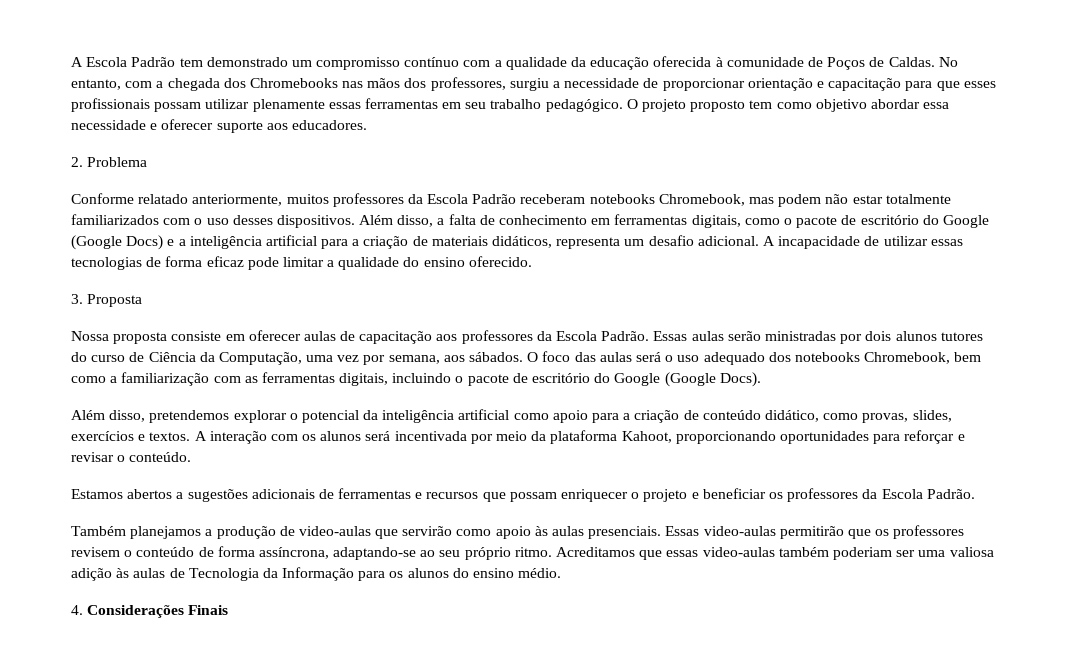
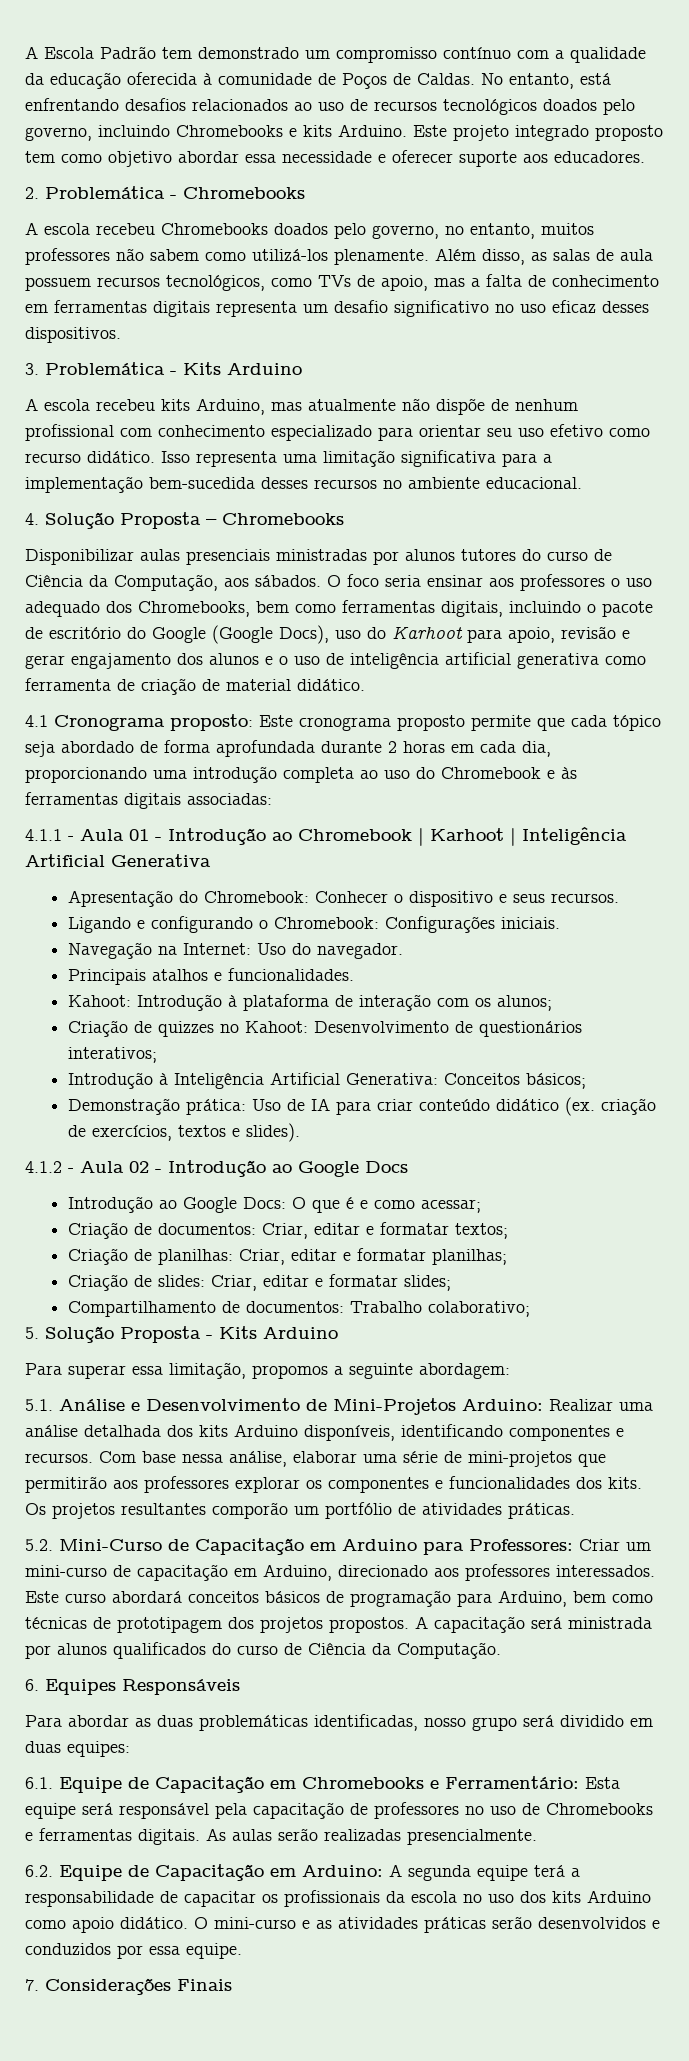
[125,77,996,91] [71,98,687,112] com a chegada dos Chromebooks nas mãos dos professores, surgiu a necessidade de proporcionar orientação e capacitação para que esses profissionais possam utilizar plenamente essas ferramentas em seu trabalho pedagógico. O projeto -> [580,73,611,85] [25,98,635,115] [25,124,589,141] está enfrentando desafios relacionados ao uso de recursos tecnológicos doados pelo governo, incluindo Chromebooks e kits Arduino. Este projeto integrado
[87,157,148,167] [71,193,951,207] [71,214,434,228] Problema // Conforme relatado anteriormente, muitos professores da Escola Padrão receberam notebooks Chromebook, mas podem não estar totalmente familiarizados com o uso desses dispositivos. Além disso, -> [45,186,305,199] [25,222,594,239] [25,248,653,265] [25,275,465,291] Problemática - Chromebooks // A escola recebeu Chromebooks doados pelo governo, no entanto, muitos professores não sabem como utilizá-los plenamente. Além disso, as salas de aula possuem recursos tecnológicos, como TVs de apoio, mas
[691,215,989,228] [71,235,963,250] [71,256,532,270] [71,294,143,307] [71,330,761,344] digitais, como o pacote de escritório do Google (Google Docs) e a inteligência artificial para a criação de materiais didáticos, representa um desafio adicional. A incapacidade de utilizar essas tecnologias de forma eficaz pode limitar a qualidade do ensino oferecido. // 3. Proposta // Nossa proposta consiste em oferecer aulas de capacitação aos professores da Escola Padrão. Essas aulas serão -> [153,300,649,317] [25,327,121,343] [25,362,302,375] [25,398,578,415] [25,424,650,441] [25,450,552,467] [25,476,582,493] [25,512,344,529] [25,549,270,565] digitais representa um desafio significativo no uso eficaz desses dispositivos. // 3. Problemática - Kits Arduino // A escola recebeu kits Arduino, mas atualmente não dispõe de nenhum profissional com conhecimento especializado para orientar seu uso efetivo como recurso didático. Isso representa uma limitação significativa para a implementação bem-sucedida desses recursos no ambiente educacional. // 4. Solução Proposta – Chromebooks // Disponibilizar aulas presenciais
[865,331,892,341] dois -> (399, 558) none
[306,351,982,365] [71,372,258,386] uma vez por semana, aos sábados. O foco das aulas será o uso adequado dos notebooks Chromebook, bem como a familiarização com as -> [224,574,652,591] [25,601,336,617] aos sábados. O foco seria ensinar aos professores o uso adequado dos Chromebooks, bem como
[719,372,761,387] [71,409,952,423] [71,430,965,444] [71,452,192,462] [71,488,975,502] [71,525,965,539] [71,546,994,560] [71,567,562,581] [71,605,83,615] Docs). // Além disso, pretendemos explorar o potencial da inteligência artificial como apoio para a criação de conteúdo didático, como provas, slides, exercícios e textos. A interação com os alunos será incentivada por meio da plataforma Kahoot, proporcionando oportunidades para reforçar e revisar o conteúdo. // Estamos abertos a sugestões adicionais de ferramentas e recursos que possam enriquecer o projeto e beneficiar os professores da Escola Padrão. // Também planejamos a produção de video-aulas que servirão como apoio às aulas presenciais. Essas video-aulas permitirão que os professores revisem o conteúdo de forma assíncrona, adaptando-se ao seu próprio ritmo. Acreditamos que essas video-aulas também poderiam ser uma valiosa adição às aulas de Tecnologia da Informação para os alunos do ensino médio. // 4. -> [279,625,630,644] [25,652,646,669] [25,678,365,695] [25,714,661,731] [25,740,551,757] [25,766,577,783] [25,792,272,809] [25,827,627,846] [25,854,211,867] [67,890,619,907] [67,916,560,933] [67,942,403,959] [67,968,354,985] [67,994,552,1011] [67,1020,582,1037] [67,1047,157,1063] [67,1072,586,1089] [67,1097,656,1116] [67,1123,300,1142] [25,1160,408,1177] [67,1196,481,1213] [67,1222,508,1239] [67,1248,507,1265] [67,1274,451,1291] [67,1301,530,1317] [25,1326,338,1343] [25,1362,510,1379] [25,1398,653,1415] [25,1424,624,1441] [25,1451,606,1467] [25,1476,642,1493] [25,1502,575,1519] [25,1538,651,1555] [25,1564,655,1581] [25,1590,653,1607] [25,1616,652,1633] [25,1642,501,1659] [25,1679,240,1695] [25,1714,653,1731] [25,1741,130,1757] [25,1776,620,1793] [25,1802,653,1819] [25,1828,537,1845] [25,1864,580,1881] [25,1890,651,1907] [25,1916,660,1933] [25,1943,242,1959] [25,1979,39,1991] Docs), uso do Karhoot para apoio, revisão e gerar engajamento dos alunos e o uso de inteligência artificial generativa como ferramenta de criação de material didático. // 4.1 Cronograma proposto: Este cronograma proposto permite que cada tópico seja abordado de forma aprofundada durante 2 horas em cada dia, proporcionando uma introdução completa ao uso do Chromebook e às ferramentas digitais associadas: // 4.1.1 - Aula 01 - Introdução ao Chromebook | Karhoot | Inteligência Artificial Generativa // Apresentação do Chromebook: Conhecer o dispositivo e seus recursos. // Ligando e configurando o Chromebook: Configurações iniciais. // Navegação na Internet: Uso do navegador. // Principais atalhos e funcionalidades. // Kahoot: Introdução à plataforma de interação com os alunos; // Criação de quizzes no Kahoot: Desenvolvimento de questionários interativos; // Introdução à Inteligência Artificial Generativa: Conceitos básicos; // Demonstração prática: Uso de IA para criar conteúdo didático (ex. criação de exercícios, textos e slides). // 4.1.2 - Aula 02 - Introdução ao Google Docs // Introdução ao Google Docs: O que é e como acessar; // Criação de documentos: Criar, editar e formatar textos; // Criação de planilhas: Criar, editar e formatar planilhas; // Criação de slides: Criar, editar e formatar slides; // Compartilhamento de documentos: Trabalho colaborativo; // 5. Solução Proposta - Kits Arduino // Para superar essa limitação, propomos a seguinte abordagem: // 5.1. Análise e Desenvolvimento de Mini-Projetos Arduino: Realizar uma análise detalhada dos kits Arduino disponíveis, identificando componentes e recursos. Com base nessa análise, elaborar uma série de mini-projetos que permitirão aos professores explorar os componentes e funcionalidades dos kits. Os projetos resultantes comporão um portfólio de atividades práticas. // 5.2. Mini-Curso de Capacitação em Arduino para Professores: Criar um mini-curso de capacitação em Arduino, direcionado aos professores interessados. Este curso abordará conceitos básicos de programação para Arduino, bem como técnicas de prototipagem dos projetos propostos. A capacitação será ministrada por alunos qualificados do curso de Ciência da Computação. // 6. Equipes Responsáveis // Para abordar as duas problemáticas identificadas, nosso grupo será dividido em duas equipes: // 6.1. Equipe de Capacitação em Chromebooks e Ferramentário: Esta equipe será responsável pela capacitação de professores no uso de Chromebooks e ferramentas digitais. As aulas serão realizadas presencialmente. // 6.2. Equipe de Capacitação em Arduino: A segunda equipe terá a responsabilidade de capacitar os profissionais da escola no uso dos kits Arduino como apoio didático. O mini-curso e as atividades práticas serão desenvolvidos e conduzidos por essa equipe. // 7.

